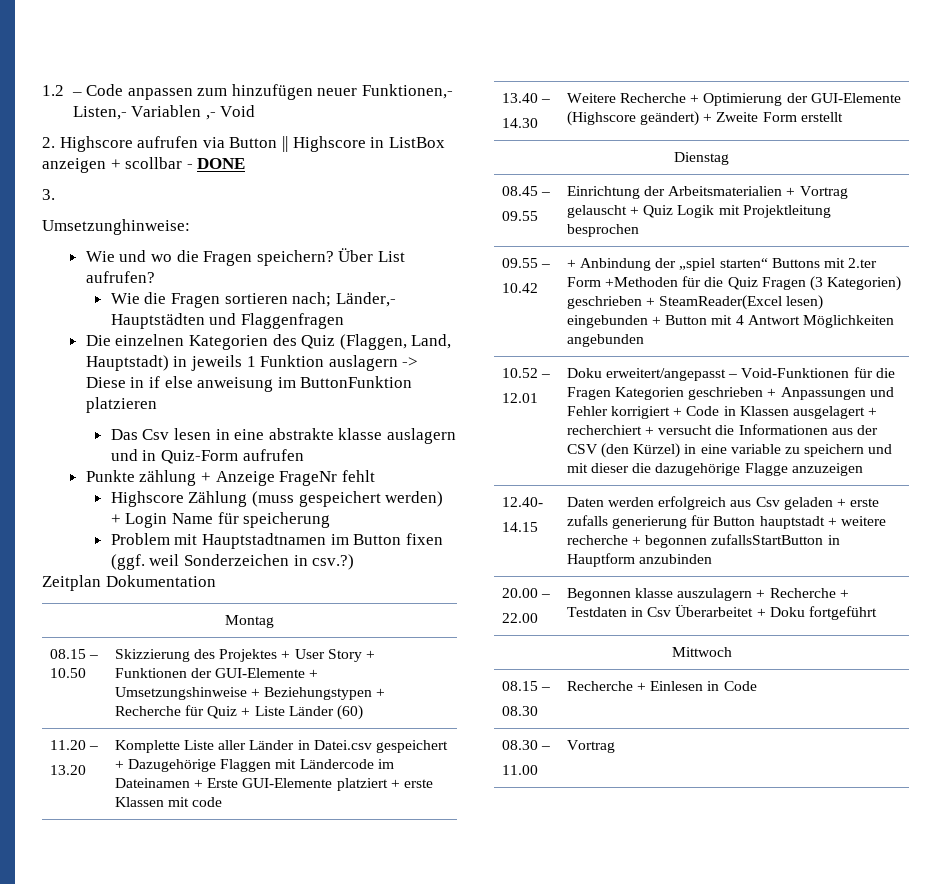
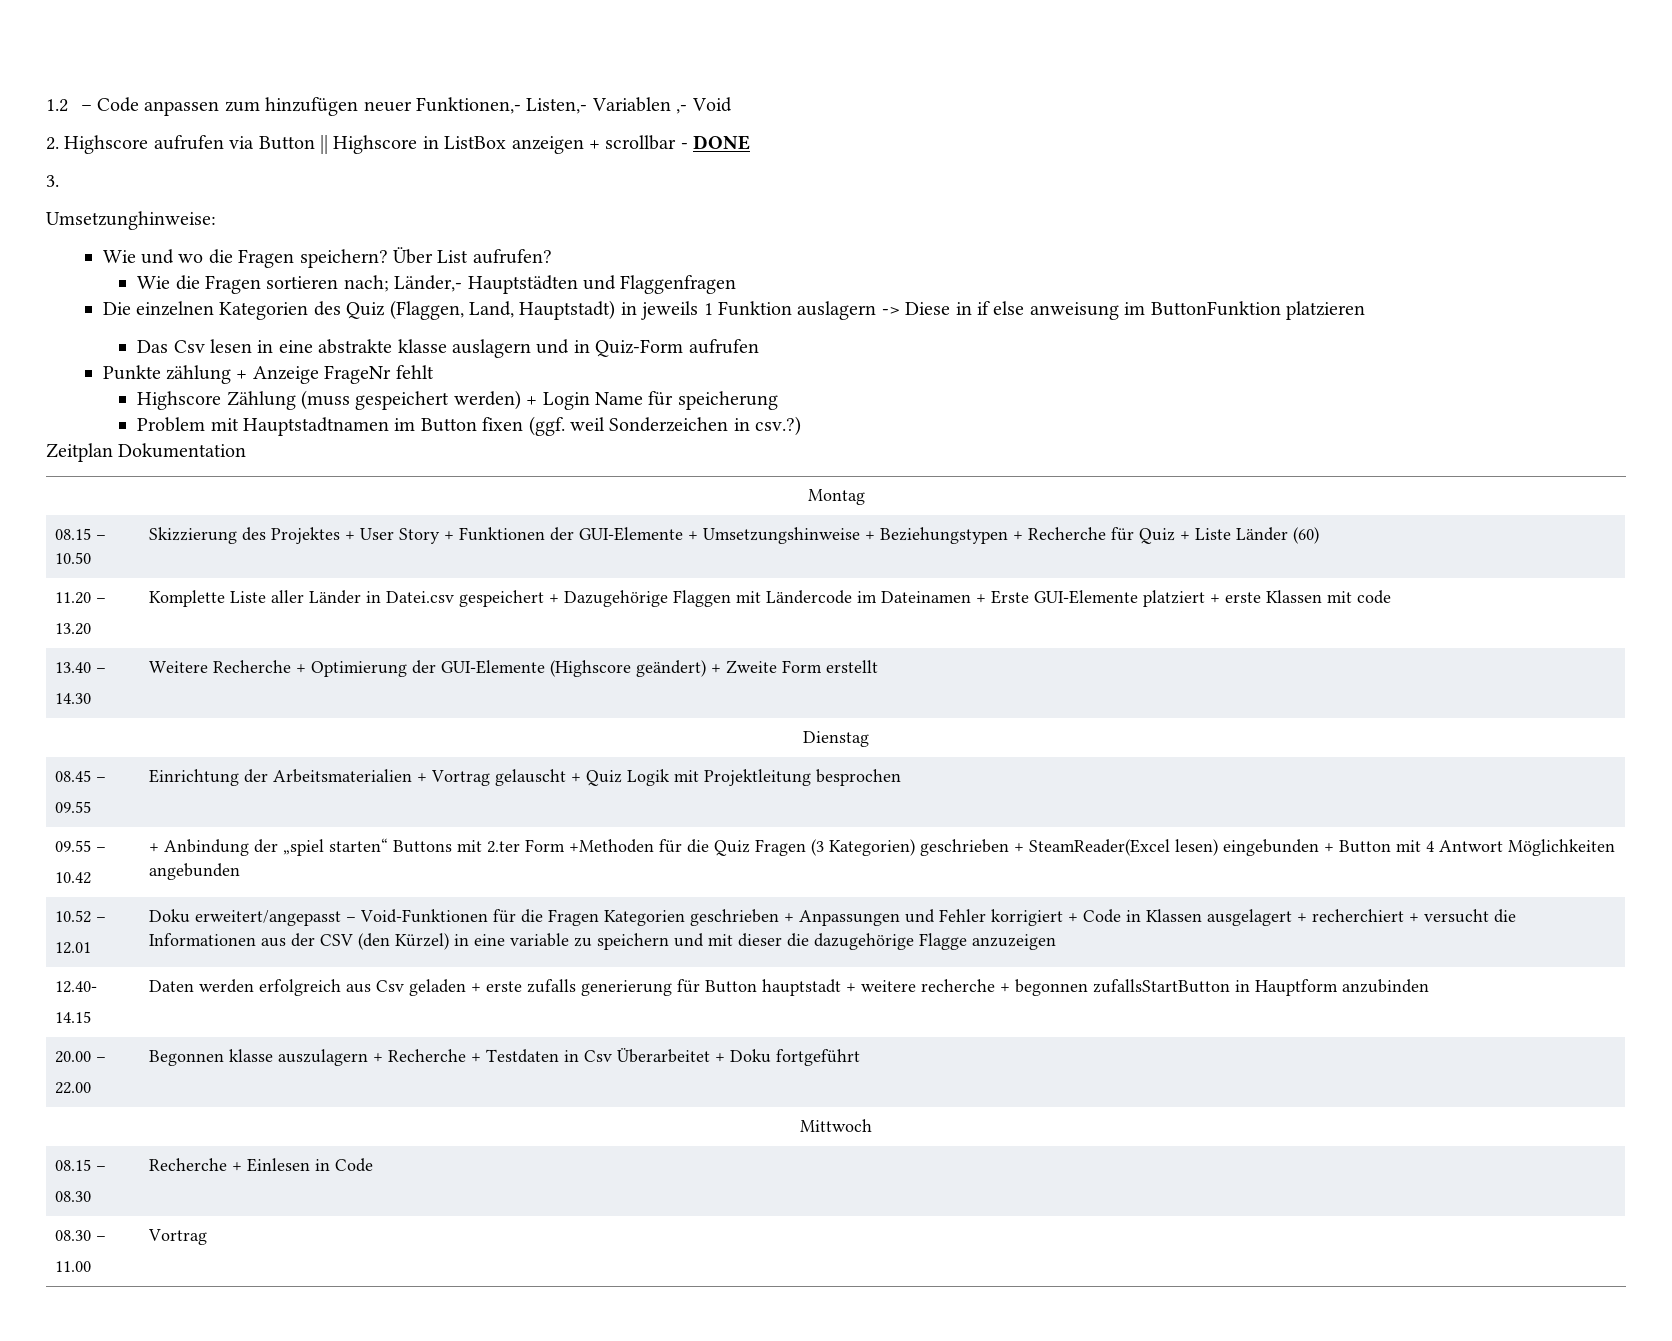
[125,157,183,169] scollbar -> [605,135,677,150] scrollbar

